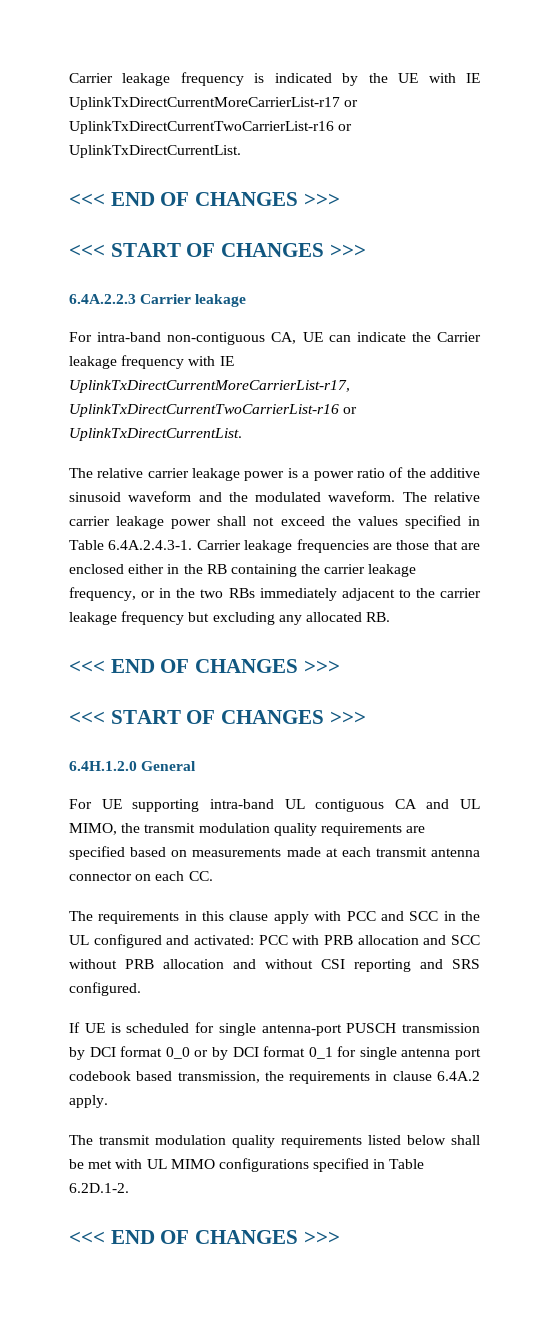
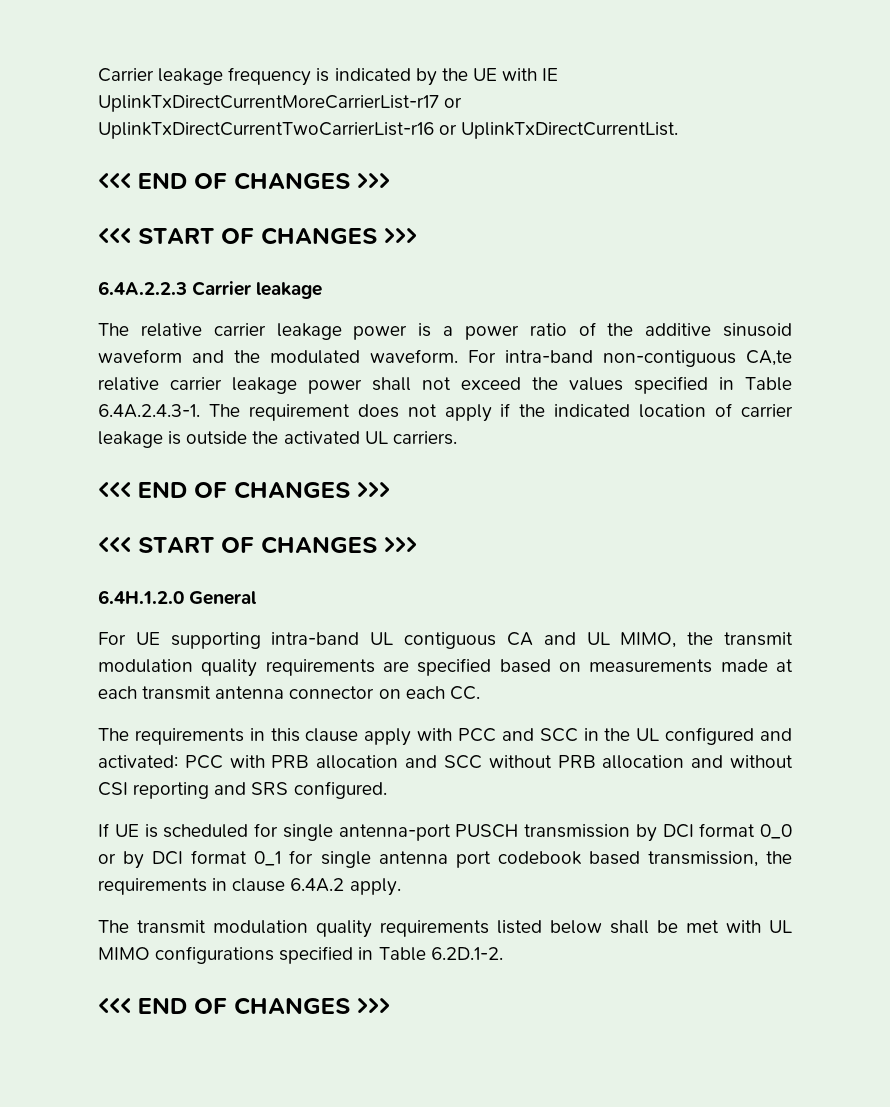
[69,332,481,345] [69,355,234,369] [69,380,350,393] [69,404,358,417] [69,428,242,441] // For intra-band non-contiguous CA, UE can indicate the Carrier leakage frequency with IE UplinkTxDirectCurrentMoreCarrierList-r17, UplinkTxDirectCurrentTwoCarrierList-r16 or UplinkTxDirectCurrentList. -> (323, 290) none
[402,492,427,502] The -> [468,350,792,367] For intra-band non-contiguous CA,te
[196,539,480,553] [69,564,417,577] [69,587,482,601] [69,611,391,625] Carrier leakage frequencies are those that are enclosed either in the RB containing the carrier leakage frequency, or in the two RBs immediately adjacent to the carrier leakage frequency but excluding any allocated RB. -> [208,403,794,422] [98,431,457,448] The requirement does not apply if the indicated location of carrier leakage is outside the activated UL carriers.

